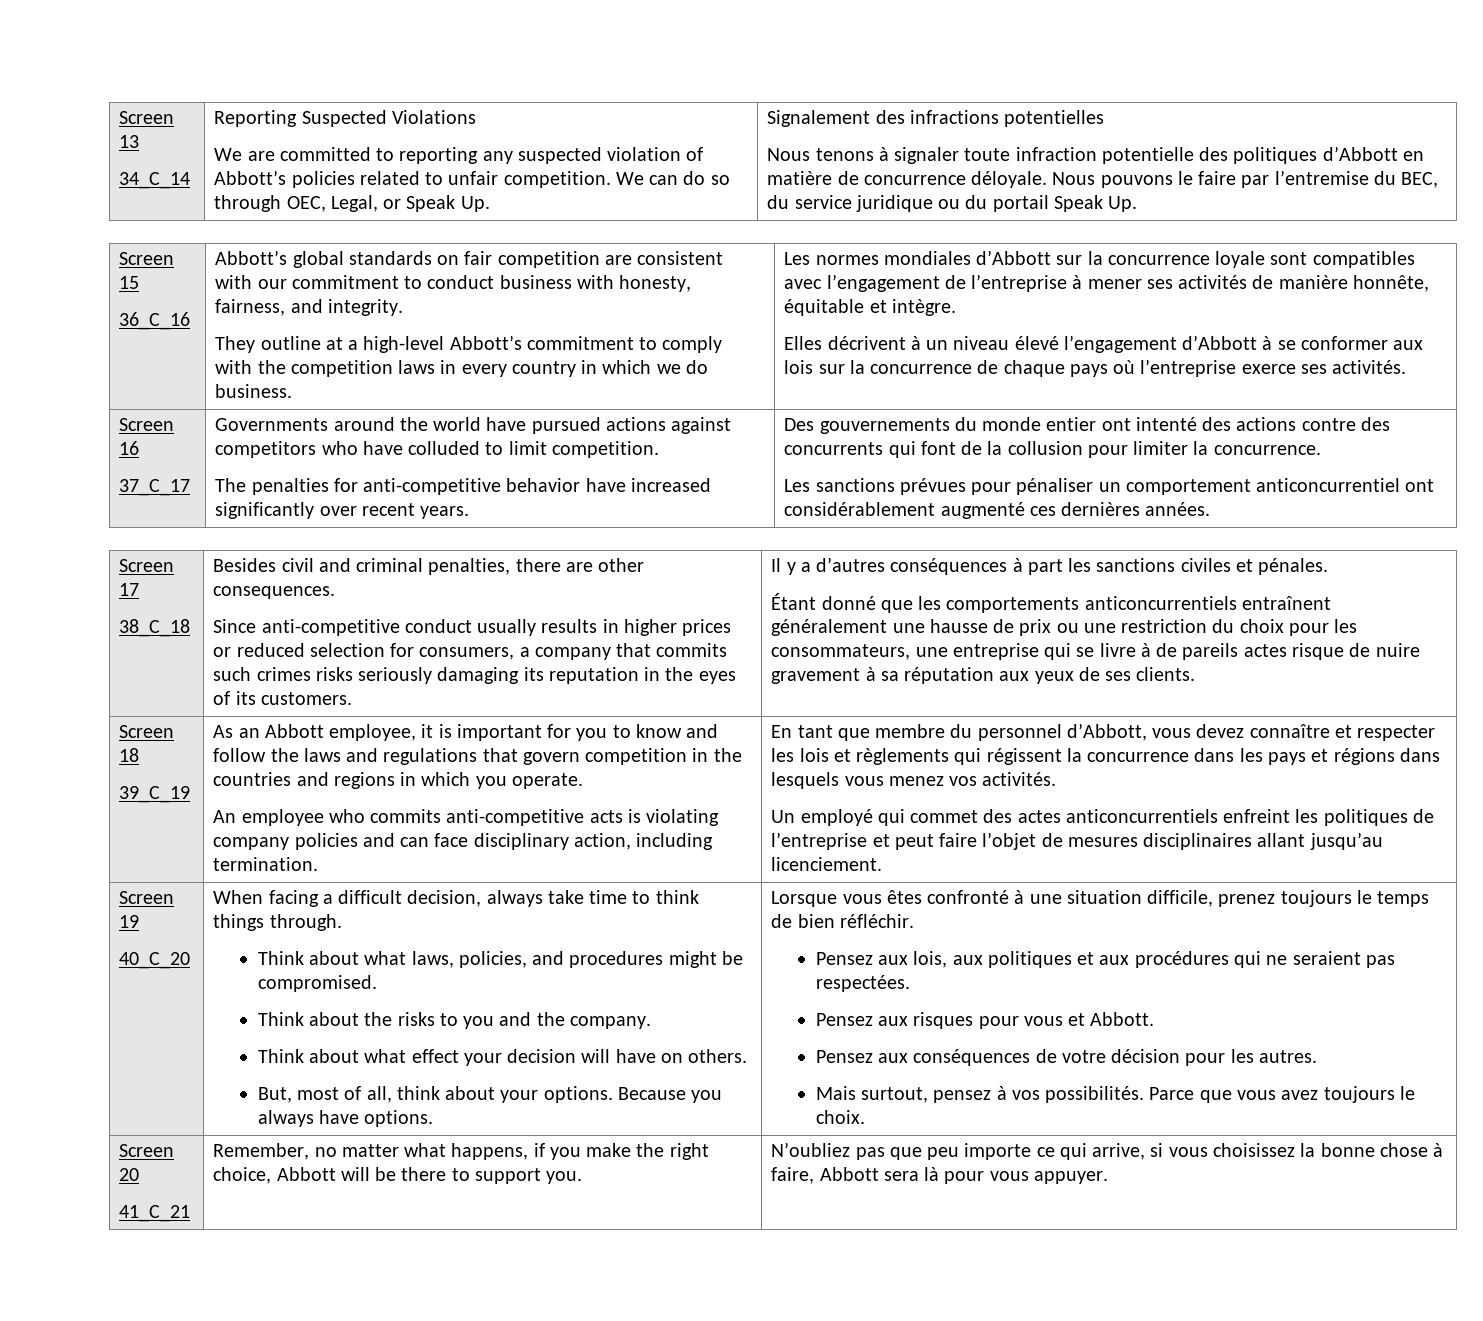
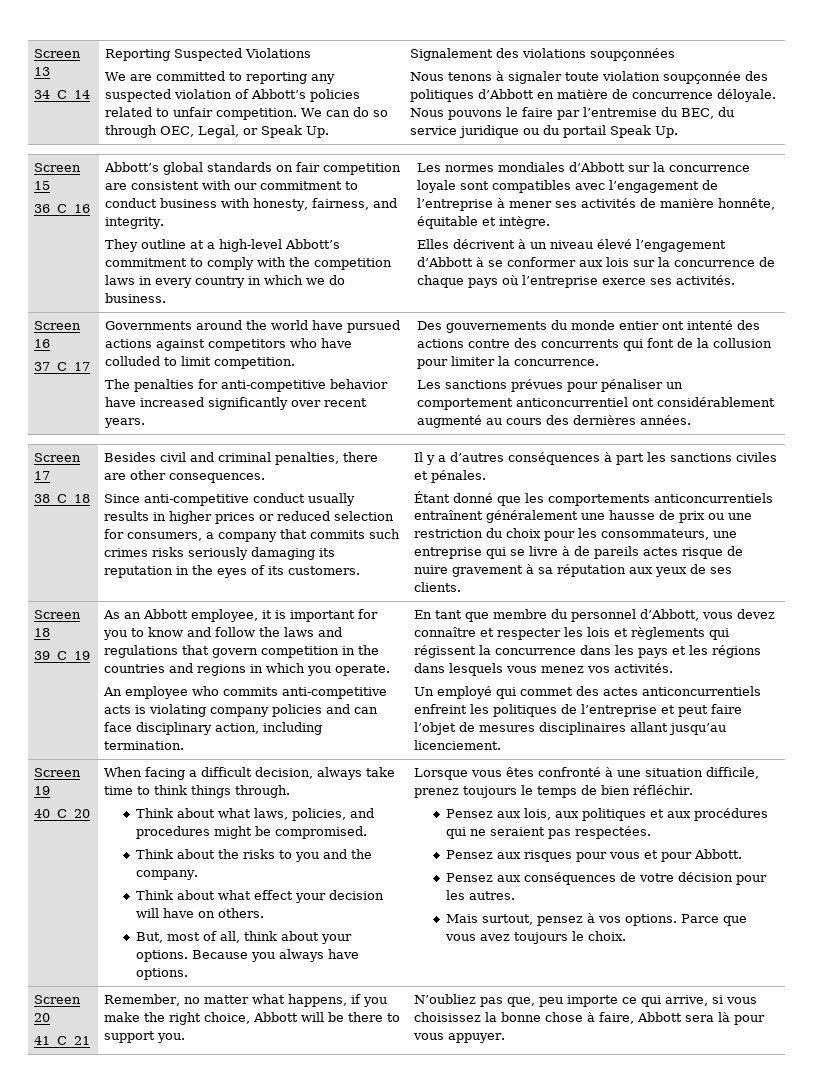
[909,110,1105,127] infractions potentielles -> [522,48,676,61] violations soupçonnées
[1015,147,1194,164] infraction potentielle -> [602,71,742,84] violation soupçonnée
[1029,506,1056,516] ces -> [486,415,570,425] au cours des
(1329, 755) none -> [689,645,709,655] les
(1086, 1019) none -> [660,852,692,862] pour
[1045,1086,1145,1103] possibilités. -> [624,914,677,926] options.
[889,1147,922,1160] que -> [507,997,536,1007] que,

